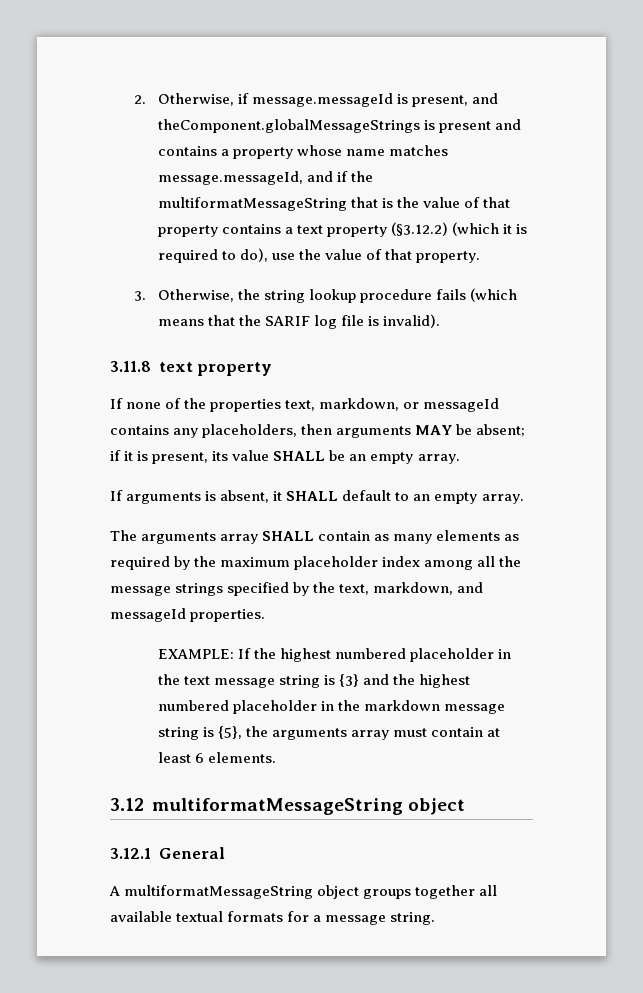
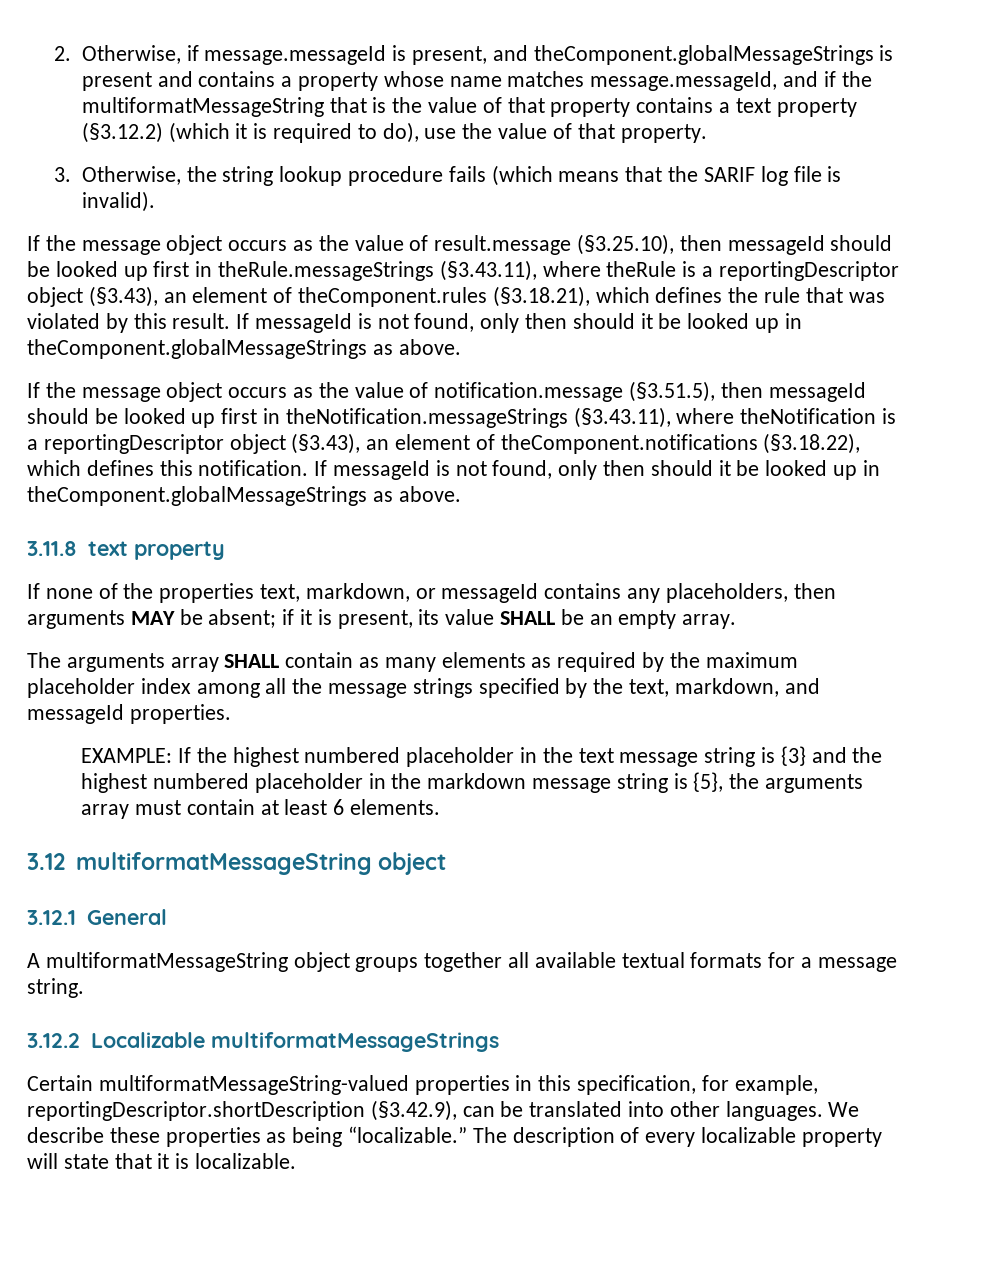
(441, 321) none -> [27,234,893,255] [27,260,899,281] [27,286,885,307] [27,313,802,333] [27,339,461,359] [27,381,866,402] [27,407,897,428] [27,433,861,454] [27,460,880,480] [27,486,461,506] // If the message object occurs as the value of result.message (§3.25.10), then messageId should be looked up first in theRule.messageStrings (§3.43.11), where theRule is a reportingDescriptor object (§3.43), an element of theComponent.rules (§3.18.21), which defines the rule that was violated by this result. If messageId is not found, only then should it be looked up in theComponent.globalMessageStrings as above. // If the message object occurs as the value of notification.message (§3.51.5), then messageId should be looked up first in theNotification.messageStrings (§3.43.11), where theNotification is a reportingDescriptor object (§3.43), an element of theComponent.notifications (§3.18.22), which defines this notification. If messageId is not found, only then should it be looked up in theComponent.globalMessageStrings as above.
[110,490,524,504] // If arguments is absent, it SHALL default to an empty array. -> (737, 621) none
(436, 918) none -> [27,1032,499,1052] [27,1075,818,1095] [27,1100,860,1121] [27,1126,882,1147] [27,1153,297,1169] // 3.12.2 Localizable multiformatMessageStrings // Certain multiformatMessageString-valued properties in this specification, for example, reportingDescriptor.shortDescription (§3.42.9), can be translated into other languages. We describe these properties as being “localizable.” The description of every localizable property will state that it is localizable.

